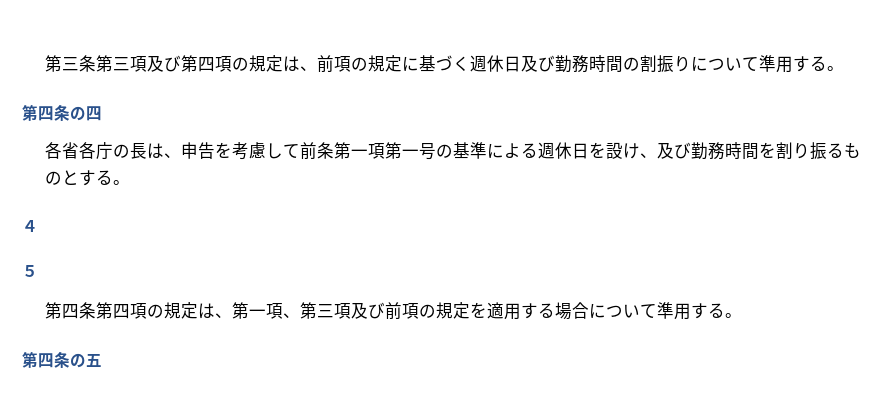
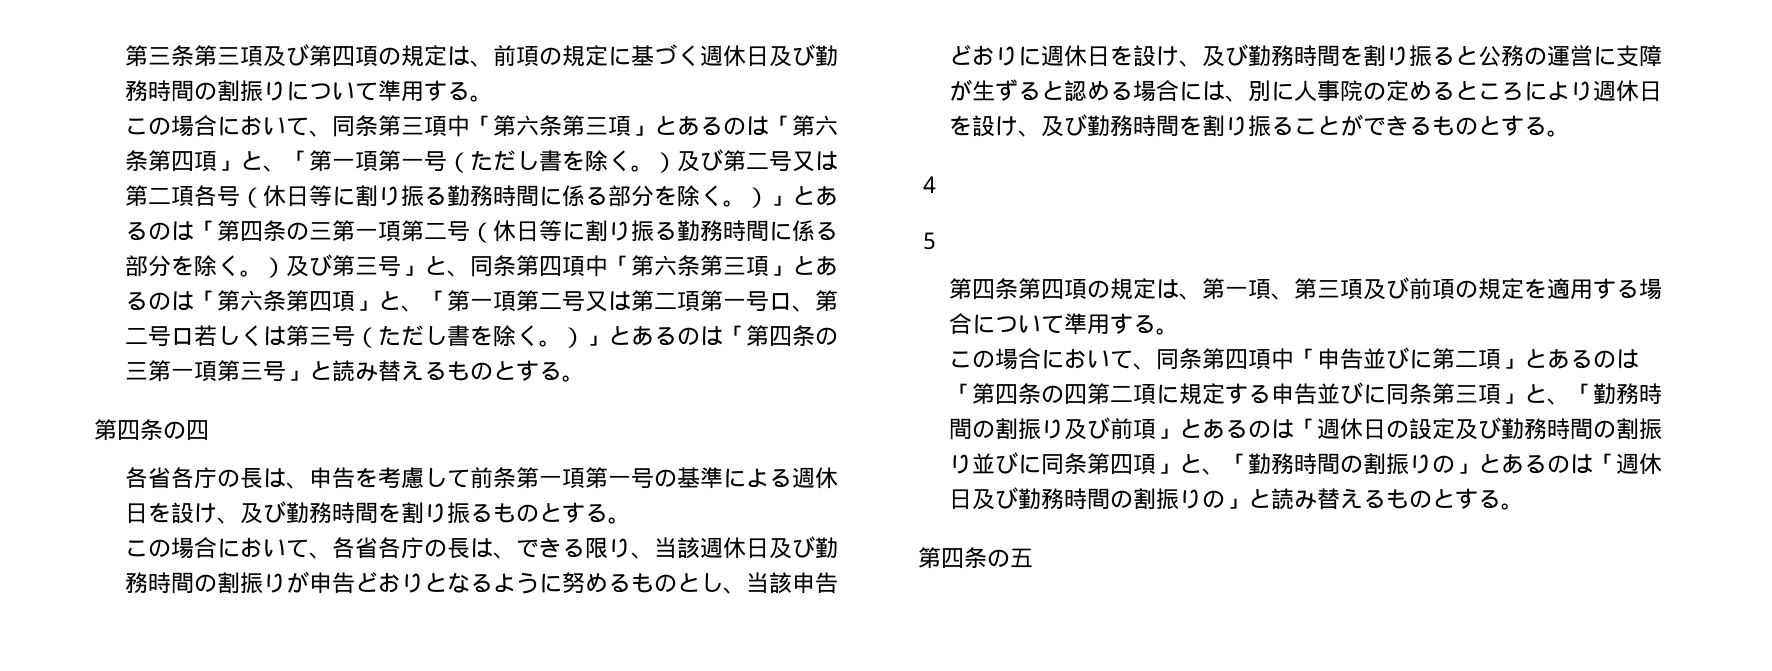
(844, 68) none -> [125,115,839,137] [125,149,839,173] [125,185,839,208] [125,220,839,243] [125,254,839,278] [125,290,839,312] [125,325,839,348] [125,360,586,382] // この場合において、同条第三項中「第六条第三項」とあるのは「第六条第四項」と、「第一項第一号（ただし書を除く。）及び第二号又は第二項各号（休日等に割り振る勤務時間に係る部分を除く。）」とあるのは「第四条の三第一項第二号（休日等に割り振る勤務時間に係る部分を除く。）及び第三号」と、同条第四項中「第六条第三項」とあるのは「第六条第四項」と、「第一項第二号又は第二項第一号ロ、第二号ロ若しくは第三号（ただし書を除く。）」とあるのは「第四条の三第一項第三号」と読み替えるものとする。
(130, 182) none -> [125,536,839,559] [125,571,839,594] [949,44,1663,67] [949,79,1663,102] [949,114,1571,137] // この場合において、各省各庁の長は、できる限り、当該週休日及び勤務時間の割振りが申告どおりとなるように努めるものとし、当該申告どおりに週休日を設け、及び勤務時間を割り振ると公務の運営に支障が生ずると認める場合には、別に人事院の定めるところにより週休日を設け、及び勤務時間を割り振ることができるものとする。
(742, 315) none -> [949,347,1640,370] [949,382,1663,405] [949,417,1663,440] [949,452,1663,475] [949,487,1525,510] // この場合において、同条第四項中「申告並びに第二項」とあるのは「第四条の四第二項に規定する申告並びに同条第三項」と、「勤務時間の割振り及び前項」とあるのは「週休日の設定及び勤務時間の割振り並びに同条第四項」と、「勤務時間の割振りの」とあるのは「週休日及び勤務時間の割振りの」と読み替えるものとする。

